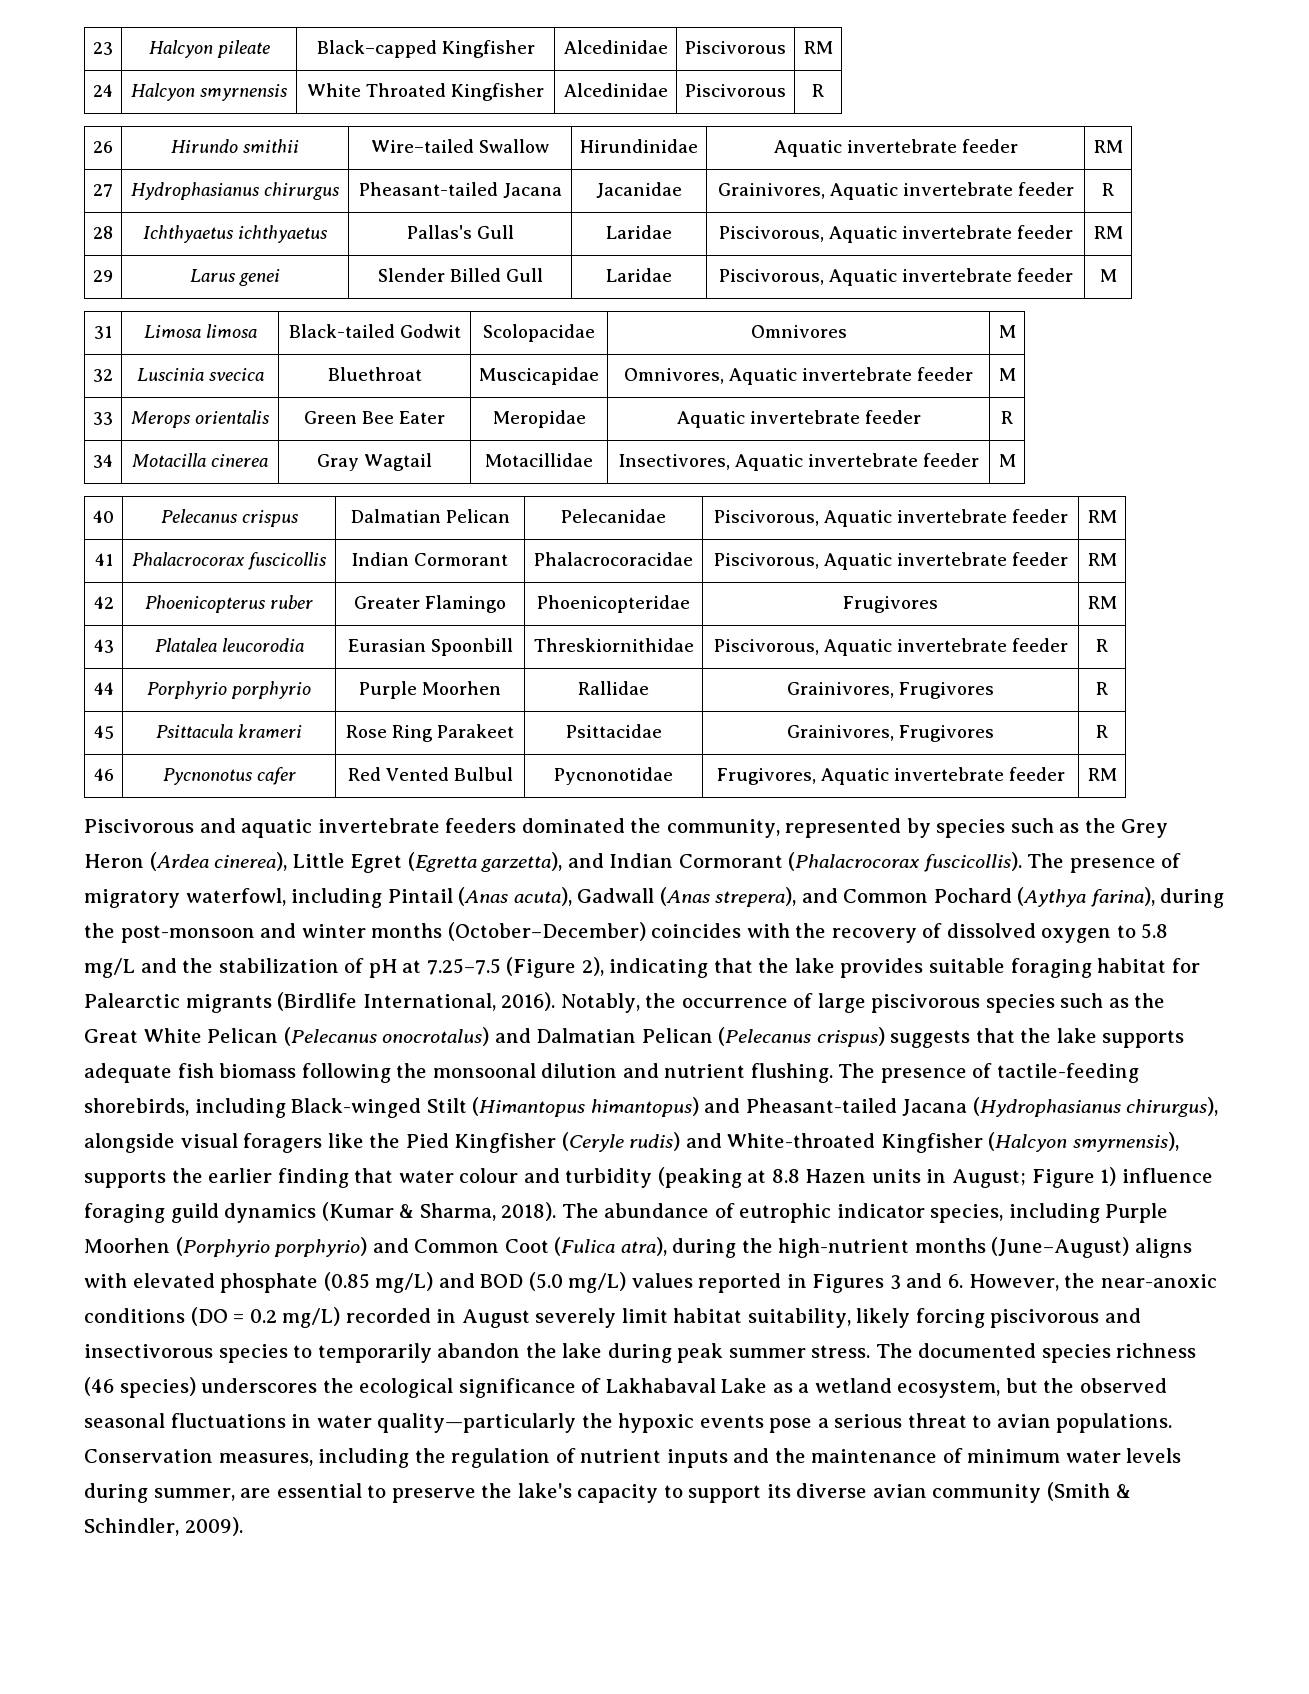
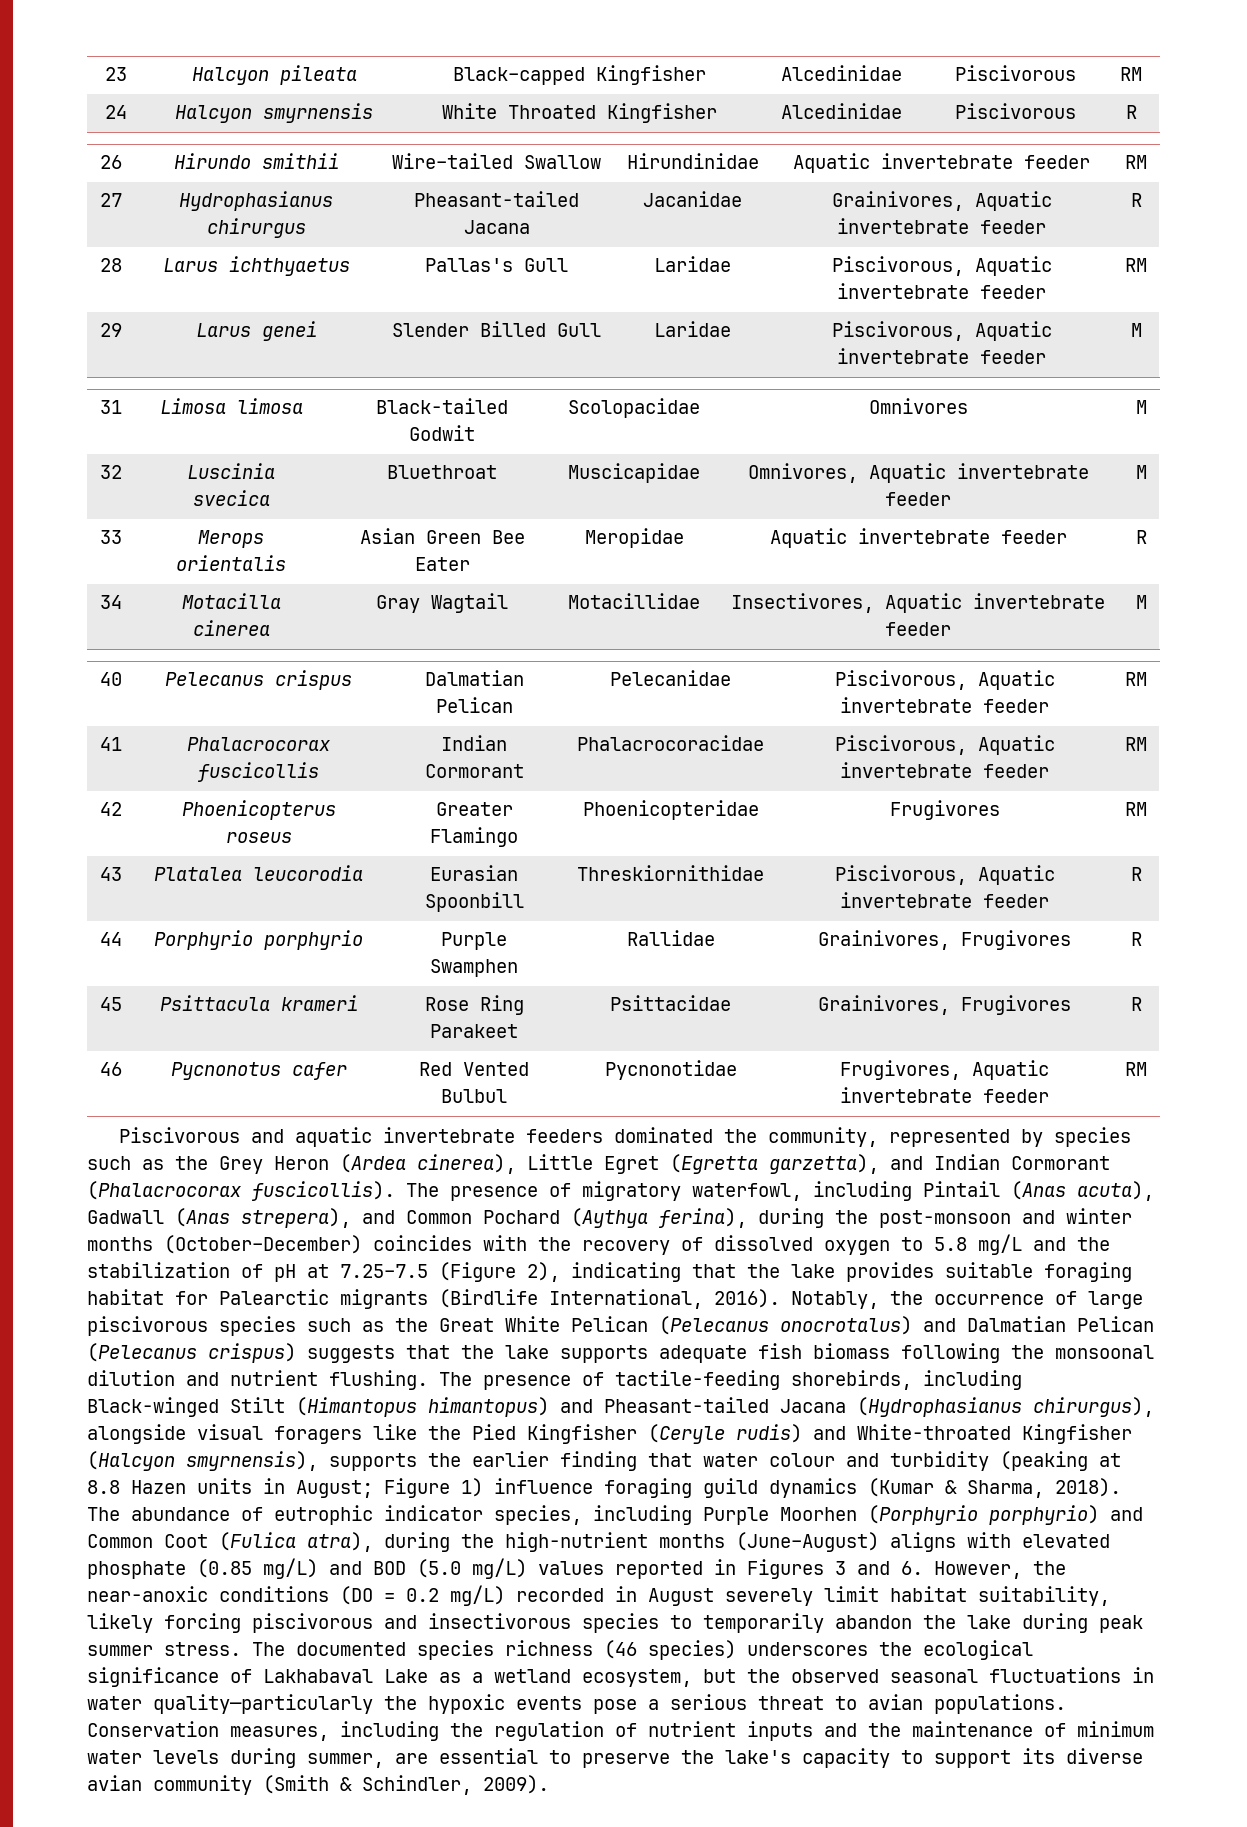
[216,40,270,58] pileate -> [279,65,357,85] pileata
[143,225,233,243] Ichthyaetus -> [162,258,218,272] Larus
(269, 417) none -> [359,528,415,544] Asian
[270,595,313,609] ruber -> [225,832,292,843] roseus
[422,681,501,695] Moorhen -> [430,959,518,977] Swamphen
[1090,887,1155,907] farina), -> [659,1208,747,1228] ferina),

